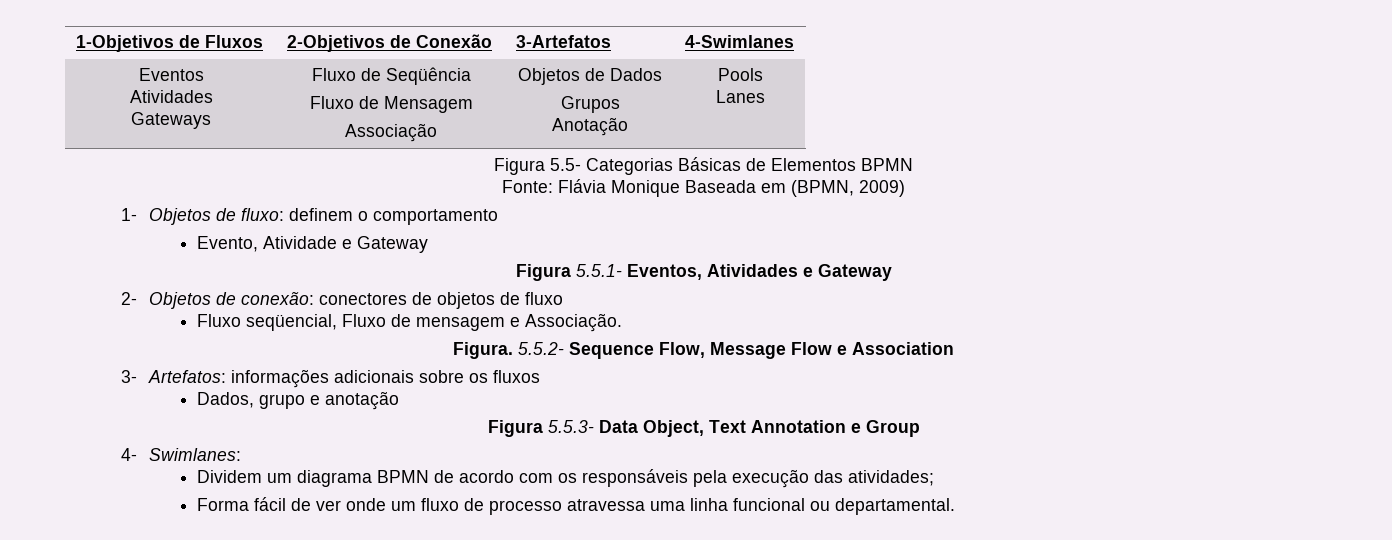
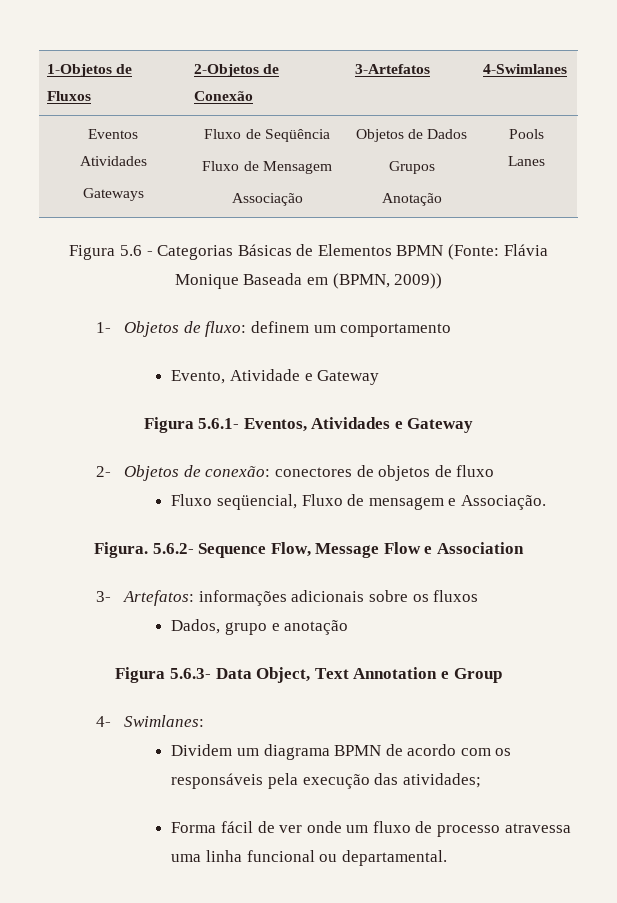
[75,35,174,52] 1-Objetivos -> [47,64,113,77] 1-Objetos
[286,35,385,52] 2-Objetivos -> [194,64,260,77] 2-Objetos
[550,158,581,171] 5.5- -> [119,245,153,256] 5.6 -
[502,180,553,193] // Fonte: -> [448,244,500,260] (Fonte:
[859,180,905,197] 2009) -> [394,273,443,289] 2009))
[358,211,369,221] o -> [313,325,336,333] um
[575,264,622,277] 5.5.1- -> [198,418,240,429] 5.6.1-
[518,342,564,355] 5.5.2- -> [152,543,194,554] 5.6.2-
[547,420,594,433] 5.5.3- -> [170,668,212,679] 5.6.3-

